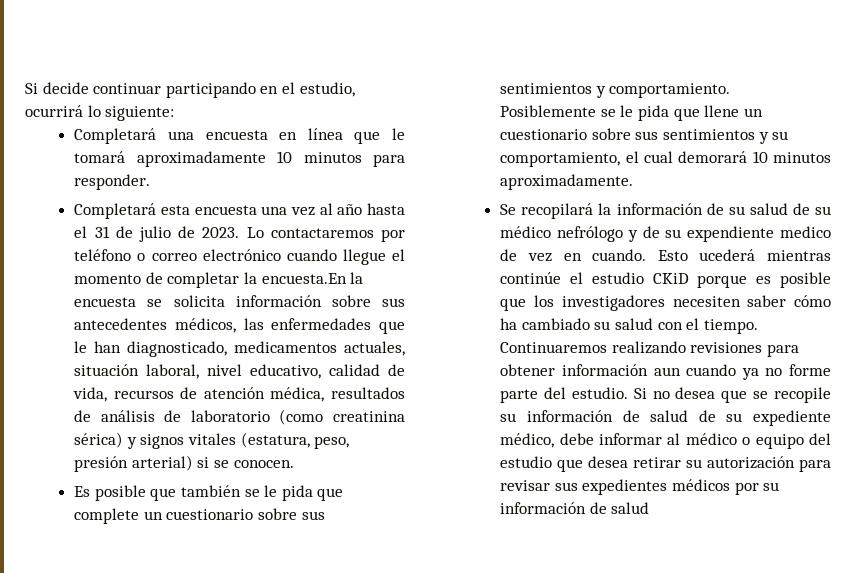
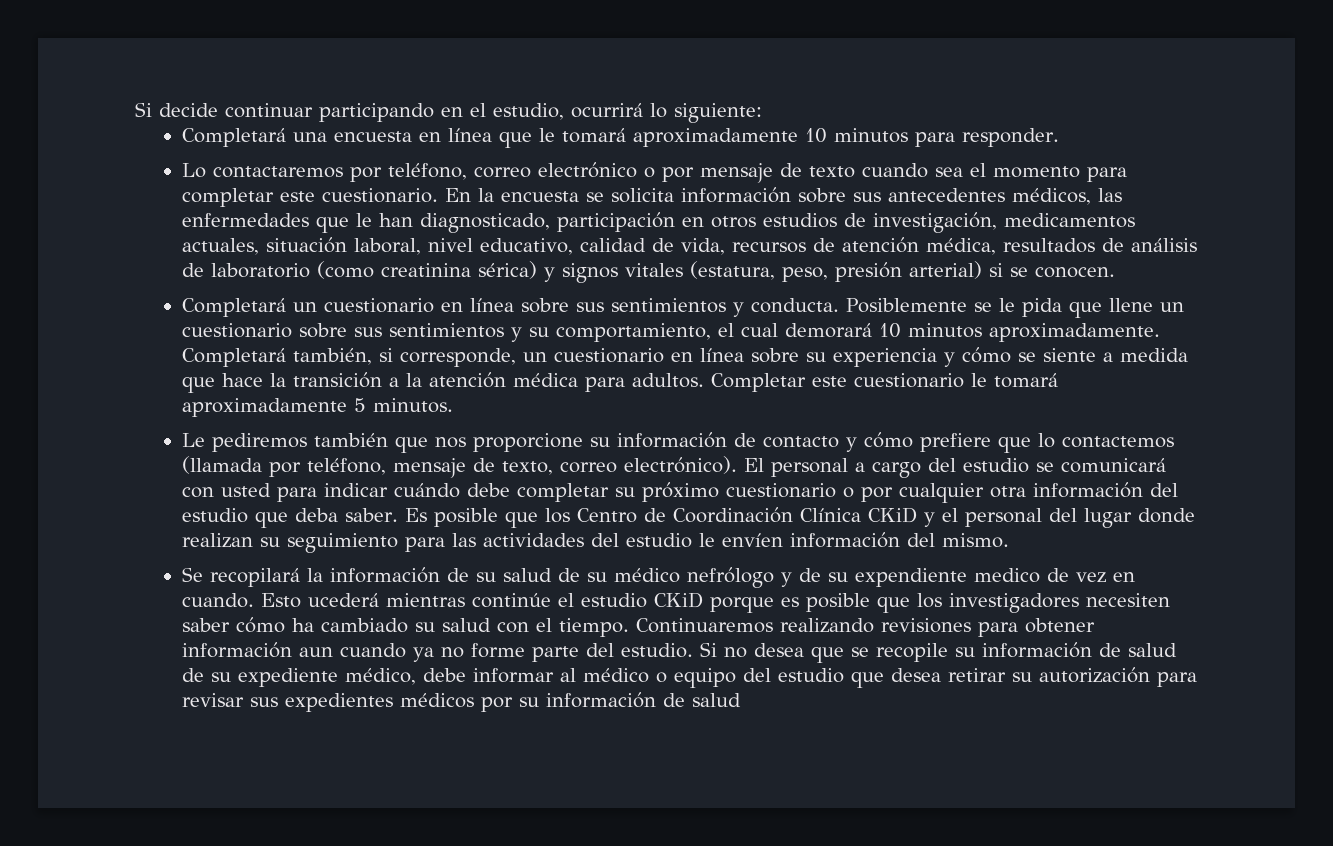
[74,203,405,219] [74,226,405,242] [74,249,405,265] [74,272,347,288] Completará esta encuesta una vez al año hasta el 31 de julio de 2023. Lo contactaremos por teléfono o correo electrónico cuando llegue el momento de completar la encuesta.En -> [182,162,1128,183] [182,188,472,207] Lo contactaremos por teléfono, correo electrónico o por mensaje de texto cuando sea el momento para completar este cuestionario. En
(228, 349) none -> [557,212,998,233] participación en otros estudios de investigación,
[74,485,344,501] [74,508,325,524] [500,83,731,98] Es posible que también se le pida que complete un cuestionario sobre sus sentimientos y comportamiento. -> [182,298,840,317] Completará un cuestionario en línea sobre sus sentimientos y conducta.
(634, 182) none -> [182,347,1189,367] [182,372,1059,393] [182,398,454,417] [182,432,1175,453] [182,456,1167,478] [182,482,1179,503] [182,507,1196,528] [182,532,1010,553] Completará también, si corresponde, un cuestionario en línea sobre su experiencia y cómo se siente a medida que hace la transición a la atención médica para adultos. Completar este cuestionario le tomará aproximadamente 5 minutos. // Le pediremos también que nos proporcione su información de contacto y cómo prefiere que lo contactemos (llamada por teléfono, mensaje de texto, correo electrónico). El personal a cargo del estudio se comunicará con usted para indicar cuándo debe completar su próximo cuestionario o por cualquier otra información del estudio que deba saber. Es posible que los Centro de Coordinación Clínica CKiD y el personal del lugar donde realizan su seguimiento para las actividades del estudio le envíen información del mismo.

